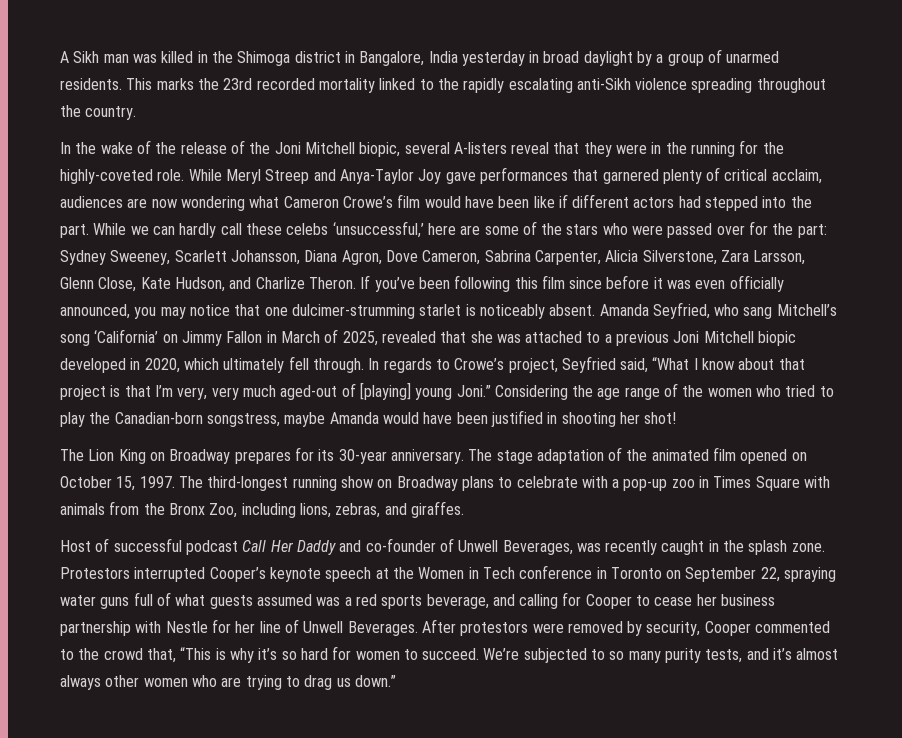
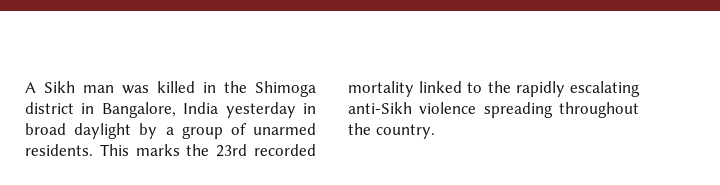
[60,140,784,157] [60,167,822,184] [60,194,812,211] [60,221,827,238] [60,250,806,265] [60,275,784,292] [60,302,837,319] [60,329,797,346] [60,356,805,373] [60,382,834,400] [60,410,677,427] [60,447,807,464] [60,476,831,491] [60,501,464,518] [60,538,825,555] [60,565,837,582] [60,592,776,609] [60,619,831,636] [60,646,839,663] [60,675,396,690] // In the wake of the release of the Joni Mitchell biopic, several A-listers reveal that they were in the running for the highly-coveted role. While Meryl Streep and Anya-Taylor Joy gave performances that garnered plenty of critical acclaim, audiences are now wondering what Cameron Crowe’s film would have been like if different actors had stepped into the part. While we can hardly call these celebs ‘unsuccessful,’ here are some of the stars who were passed over for the part: Sydney Sweeney, Scarlett Johansson, Diana Agron, Dove Cameron, Sabrina Carpenter, Alicia Silverstone, Zara Larsson, Glenn Close, Kate Hudson, and Charlize Theron. If you’ve been following this film since before it was even officially announced, you may notice that one dulcimer-strumming starlet is noticeably absent. Amanda Seyfried, who sang Mitchell’s song ‘California’ on Jimmy Fallon in March of 2025, revealed that she was attached to a previous Joni Mitchell biopic developed in 2020, which ultimately fell through. In regards to Crowe’s project, Seyfried said, “What I know about that project is that I’m very, very much aged-out of [playing] young Joni.” Considering the age range of the women who tried to play the Canadian-born songstress, maybe Amanda would have been justified in shooting her shot! // The Lion King on Broadway prepares for its 30-year anniversary. The stage adaptation of the animated film opened on October 15, 1997. The third-longest running show on Broadway plans to celebrate with a pop-up zoo in Times Square with animals from the Bronx Zoo, including lions, zebras, and giraffes. // Host of successful podcast Call Her Daddy and co-founder of Unwell Beverages, was recently caught in the splash zone. Protestors interrupted Cooper’s keynote speech at the Women in Tech conference in Toronto on September 22, spraying water guns full of what guests assumed was a red sports beverage, and calling for Cooper to cease her business partnership with Nestle for her line of Unwell Beverages. After protestors were removed by security, Cooper commented to the crowd that, “This is why it’s so hard for women to succeed. We’re subjected to so many purity tests, and it’s almost always other women who are trying to drag us down.” -> (435, 131) none

